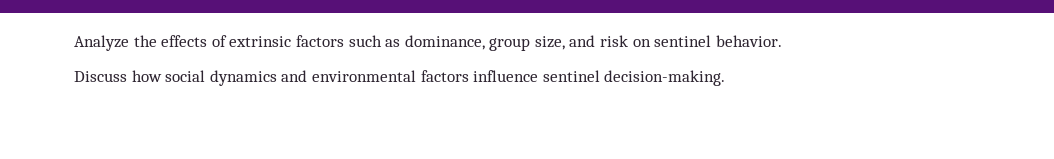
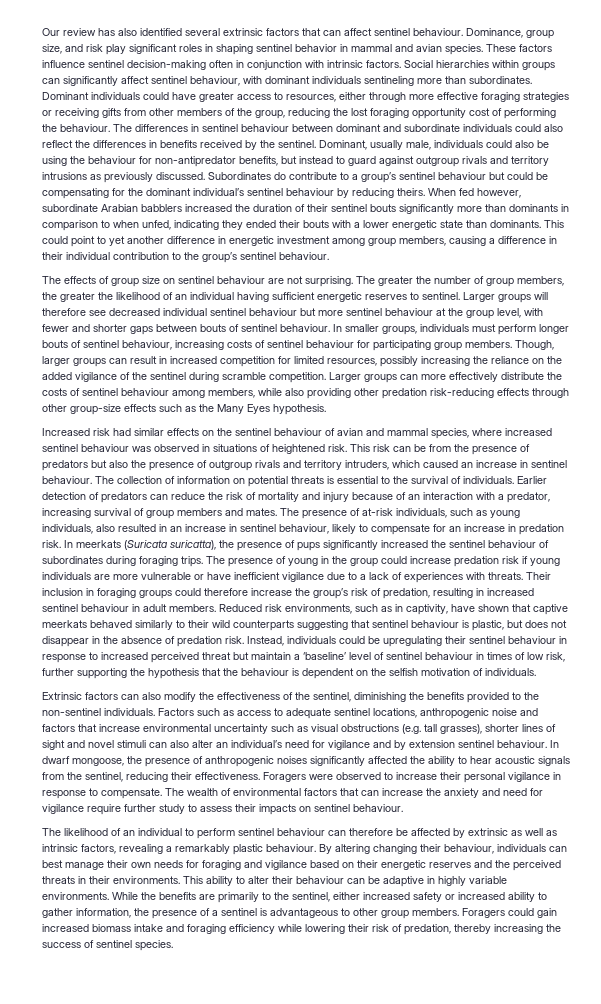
[74,35,782,51] [74,70,726,86] Analyze the effects of extrinsic factors such as dominance, group size, and risk on sentinel behavior. // Discuss how social dynamics and environmental factors influence sentinel decision-making. -> [42,28,554,39] [42,44,552,55] [42,60,555,71] [42,76,532,86] [42,92,569,102] [42,108,556,119] [42,124,563,132] [42,140,549,150] [42,156,549,167] [42,172,548,183] [42,188,521,199] [42,204,569,214] [42,220,564,231] [42,236,557,247] [42,252,329,263] [42,276,564,287] [42,292,548,303] [42,308,543,319] [42,324,569,335] [42,340,554,351] [42,356,562,367] [42,372,562,383] [42,388,569,399] [42,404,326,415] [42,428,552,439] [42,444,530,455] [42,460,567,471] [42,476,547,487] [42,492,550,503] [42,508,520,519] [42,524,564,535] [42,540,549,551] [42,556,560,567] [42,572,551,583] [42,588,534,599] [42,604,568,615] [42,620,567,631] [42,636,567,647] [42,652,565,663] [42,668,536,679] [42,692,539,703] [42,708,538,719] [42,724,556,734] [42,740,559,750] [42,756,570,767] [42,772,561,783] [42,788,543,799] [42,804,403,815] [42,828,557,839] [42,844,567,855] [42,860,561,871] [42,876,507,887] [42,892,547,903] [42,908,557,919] [42,924,561,935] [42,940,173,951] Our review has also identified several extrinsic factors that can affect sentinel behaviour. Dominance, group size, and risk play significant roles in shaping sentinel behavior in mammal and avian species. These factors influence sentinel decision-making often in conjunction with intrinsic factors. Social hierarchies within groups can significantly affect sentinel behaviour, with dominant individuals sentineling more than subordinates. Dominant individuals could have greater access to resources, either through more effective foraging strategies or receiving gifts from other members of the group, reducing the lost foraging opportunity cost of performing the behaviour. The differences in sentinel behaviour between dominant and subordinate individuals could also reflect the differences in benefits received by the sentinel. Dominant, usually male, individuals could also be using the behaviour for non-antipredator benefits, but instead to guard against outgroup rivals and territory intrusions as previously discussed. Subordinates do contribute to a group’s sentinel behaviour but could be compensating for the dominant individual’s sentinel behaviour by reducing theirs. When fed however, subordinate Arabian babblers increased the duration of their sentinel bouts significantly more than dominants in comparison to when unfed, indicating they ended their bouts with a lower energetic state than dominants. This could point to yet another difference in energetic investment among group members, causing a difference in their individual contribution to the group’s sentinel behaviour. // The effects of group size on sentinel behaviour are not surprising. The greater the number of group members, the greater the likelihood of an individual having sufficient energetic reserves to sentinel. Larger groups will therefore see decreased individual sentinel behaviour but more sentinel behaviour at the group level, with fewer and shorter gaps between bouts of sentinel behaviour. In smaller groups, individuals must perform longer bouts of sentinel behaviour, increasing costs of sentinel behaviour for participating group members. Though, larger groups can result in increased competition for limited resources, possibly increasing the reliance on the added vigilance of the sentinel during scramble competition. Larger groups can more effectively distribute the costs of sentinel behaviour among members, while also providing other predation risk-reducing effects through other group-size effects such as the Many Eyes hypothesis. // Increased risk had similar effects on the sentinel behaviour of avian and mammal species, where increased sentinel behaviour was observed in situations of heightened risk. This risk can be from the presence of predators but also the presence of outgroup rivals and territory intruders, which caused an increase in sentinel behaviour. The collection of information on potential threats is essential to the survival of individuals. Earlier detection of predators can reduce the risk of mortality and injury because of an interaction with a predator, increasing survival of group members and mates. The presence of at-risk individuals, such as young individuals, also resulted in an increase in sentinel behaviour, likely to compensate for an increase in predation risk. In meerkats (Suricata suricatta), the presence of pups significantly increased the sentinel behaviour of subordinates during foraging trips. The presence of young in the group could increase predation risk if young individuals are more vulnerable or have inefficient vigilance due to a lack of experiences with threats. Their inclusion in foraging groups could therefore increase the group’s risk of predation, resulting in increased sentinel behaviour in adult members. Reduced risk environments, such as in captivity, have shown that captive meerkats behaved similarly to their wild counterparts suggesting that sentinel behaviour is plastic, but does not disappear in the absence of predation risk. Instead, individuals could be upregulating their sentinel behaviour in response to increased perceived threat but maintain a ‘baseline’ level of sentinel behaviour in times of low risk, further supporting the hypothesis that the behaviour is dependent on the selfish motivation of individuals. // Extrinsic factors can also modify the effectiveness of the sentinel, diminishing the benefits provided to the non-sentinel individuals. Factors such as access to adequate sentinel locations, anthropogenic noise and factors that increase environmental uncertainty such as visual obstructions (e.g. tall grasses), shorter lines of sight and novel stimuli can also alter an individual’s need for vigilance and by extension sentinel behaviour. In dwarf mongoose, the presence of anthropogenic noises significantly affected the ability to hear acoustic signals from the sentinel, reducing their effectiveness. Foragers were observed to increase their personal vigilance in response to compensate. The wealth of environmental factors that can increase the anxiety and need for vigilance require further study to assess their impacts on sentinel behaviour. // The likelihood of an individual to perform sentinel behaviour can therefore be affected by extrinsic as well as intrinsic factors, revealing a remarkably plastic behaviour. By altering changing their behaviour, individuals can best manage their own needs for foraging and vigilance based on their energetic reserves and the perceived threats in their environments. This ability to alter their behaviour can be adaptive in highly variable environments. While the benefits are primarily to the sentinel, either increased safety or increased ability to gather information, the presence of a sentinel is advantageous to other group members. Foragers could gain increased biomass intake and foraging efficiency while lowering their risk of predation, thereby increasing the success of sentinel species.

